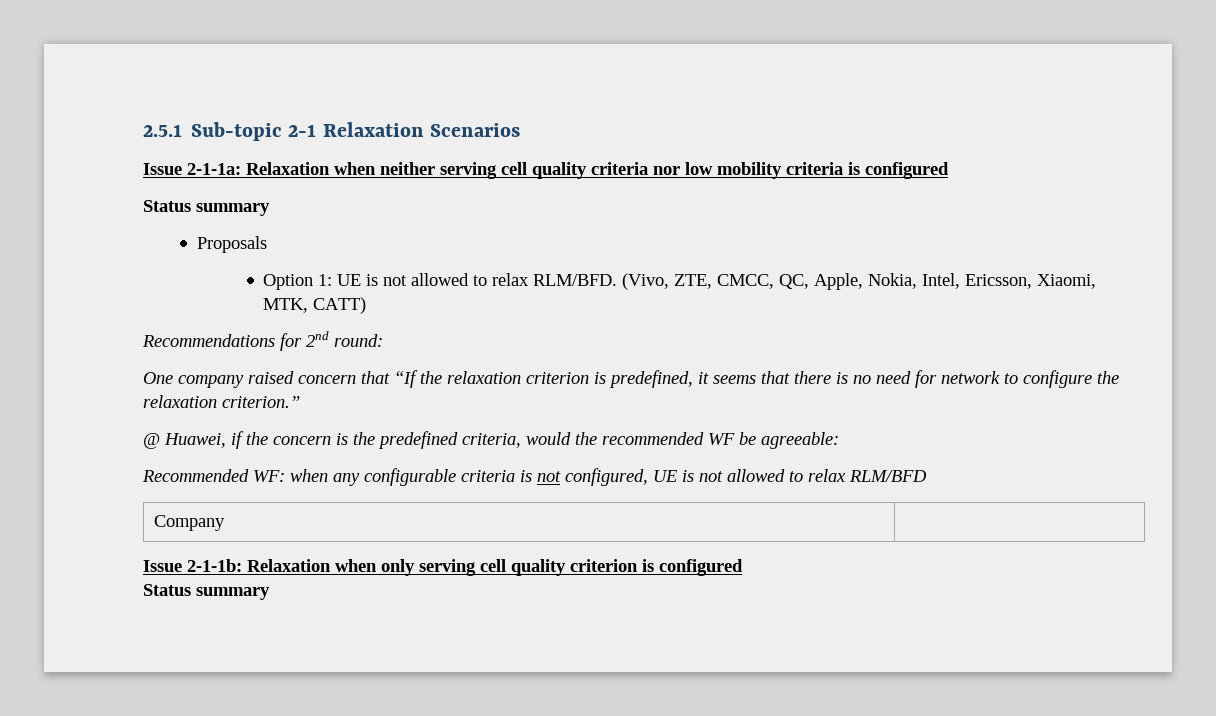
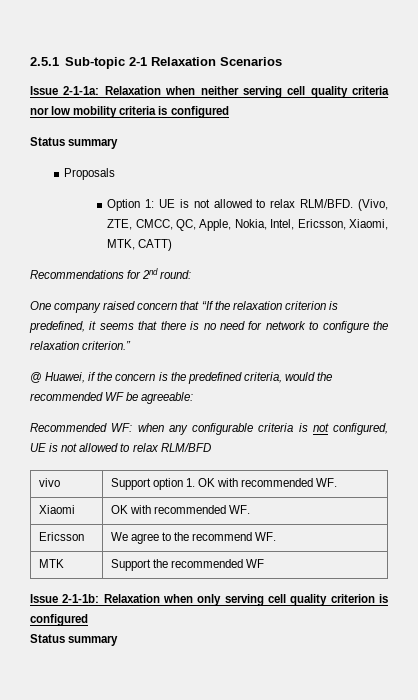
[153,515,225,531] Company | -> [38,478,60,487] [110,478,338,490] [38,505,75,514] [110,505,250,514] [38,532,84,541] [110,532,277,544] [38,559,64,568] [110,559,264,571] vivo | Support option 1. OK with recommended WF. // Xiaomi | OK with recommended WF. // Ericsson | We agree to the recommend WF. // MTK | Support the recommended WF

